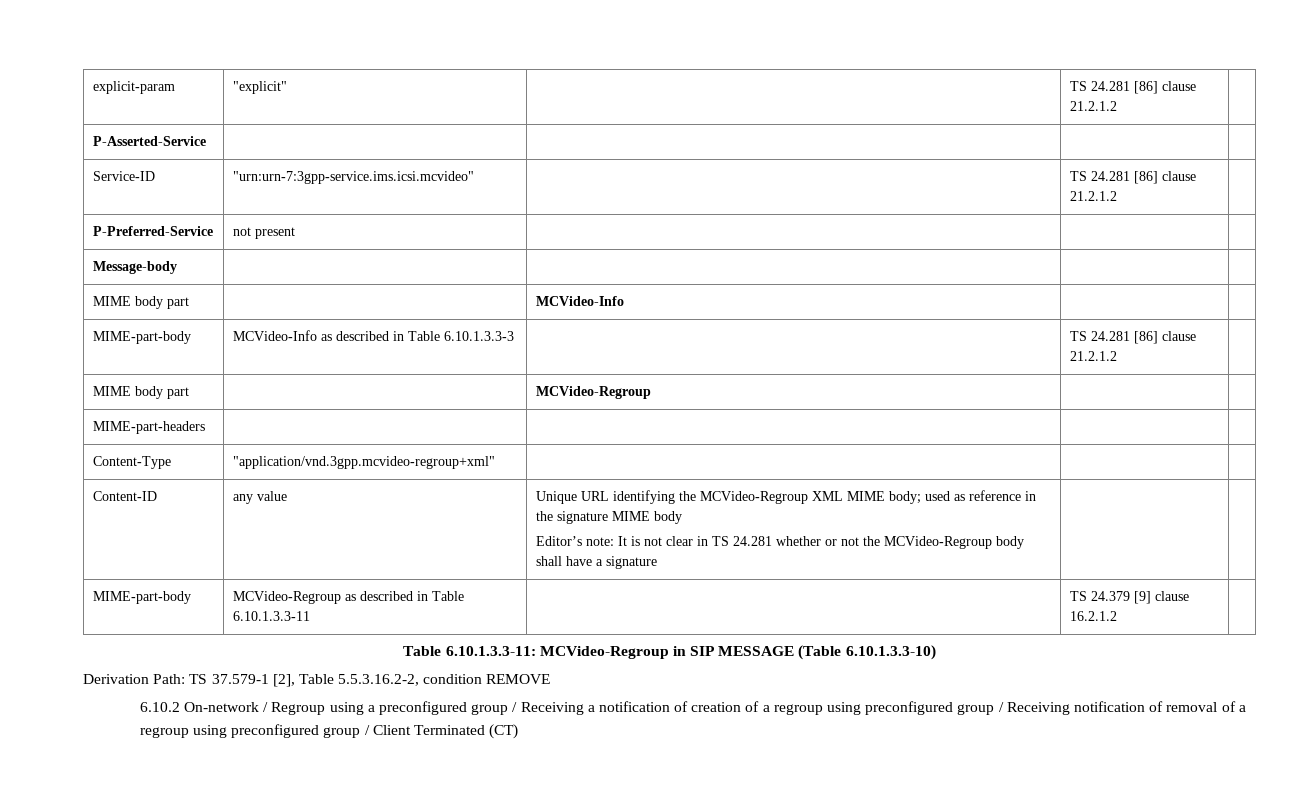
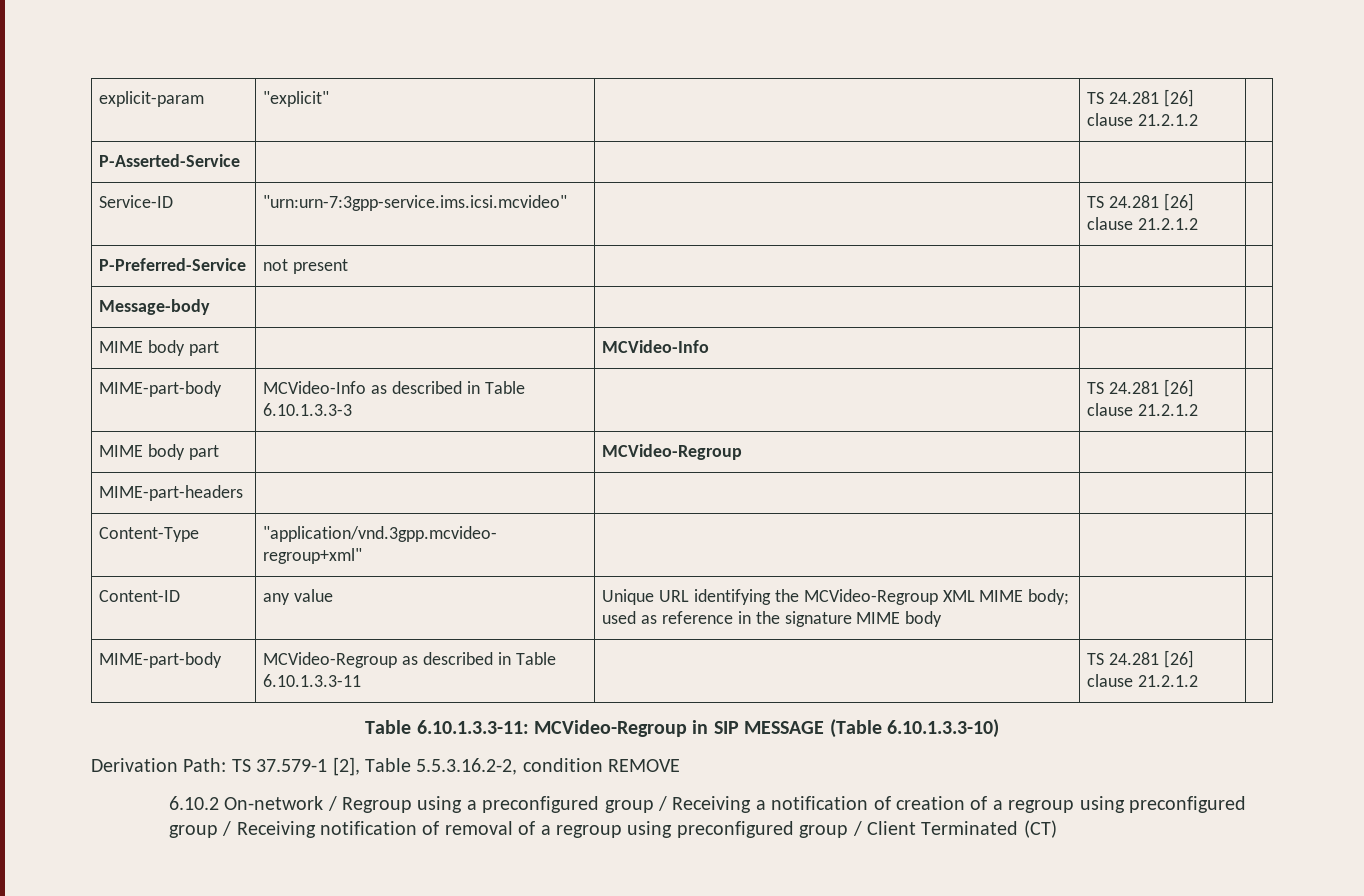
[1133,81,1158,94] [86] -> [1163,89,1194,107] [26]
[1133,171,1158,184] [86] -> [1163,193,1194,211] [26]
[1133,331,1158,344] [86] -> [1163,379,1194,397] [26]
[535,536,1024,549] [535,556,657,569] // Editor’s note: It is not clear in TS 24.281 whether or not the MCVideo-Regroup body shall have a signature -> (943, 619) none
[1090,591,1189,604] [1069,611,1117,621] 24.379 [9] clause 16.2.1.2 -> [1109,650,1194,668] [1087,674,1199,687] 24.281 [26] clause 21.2.1.2

